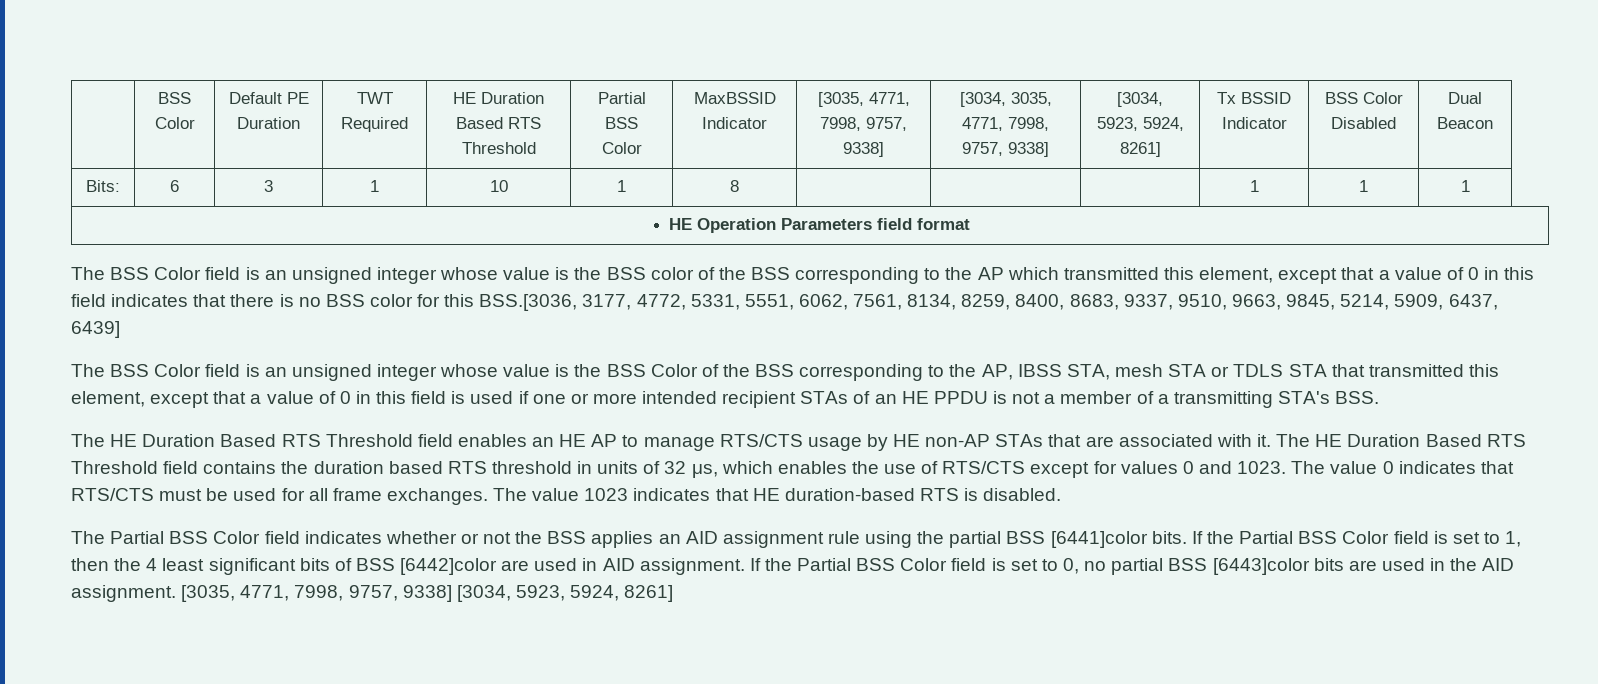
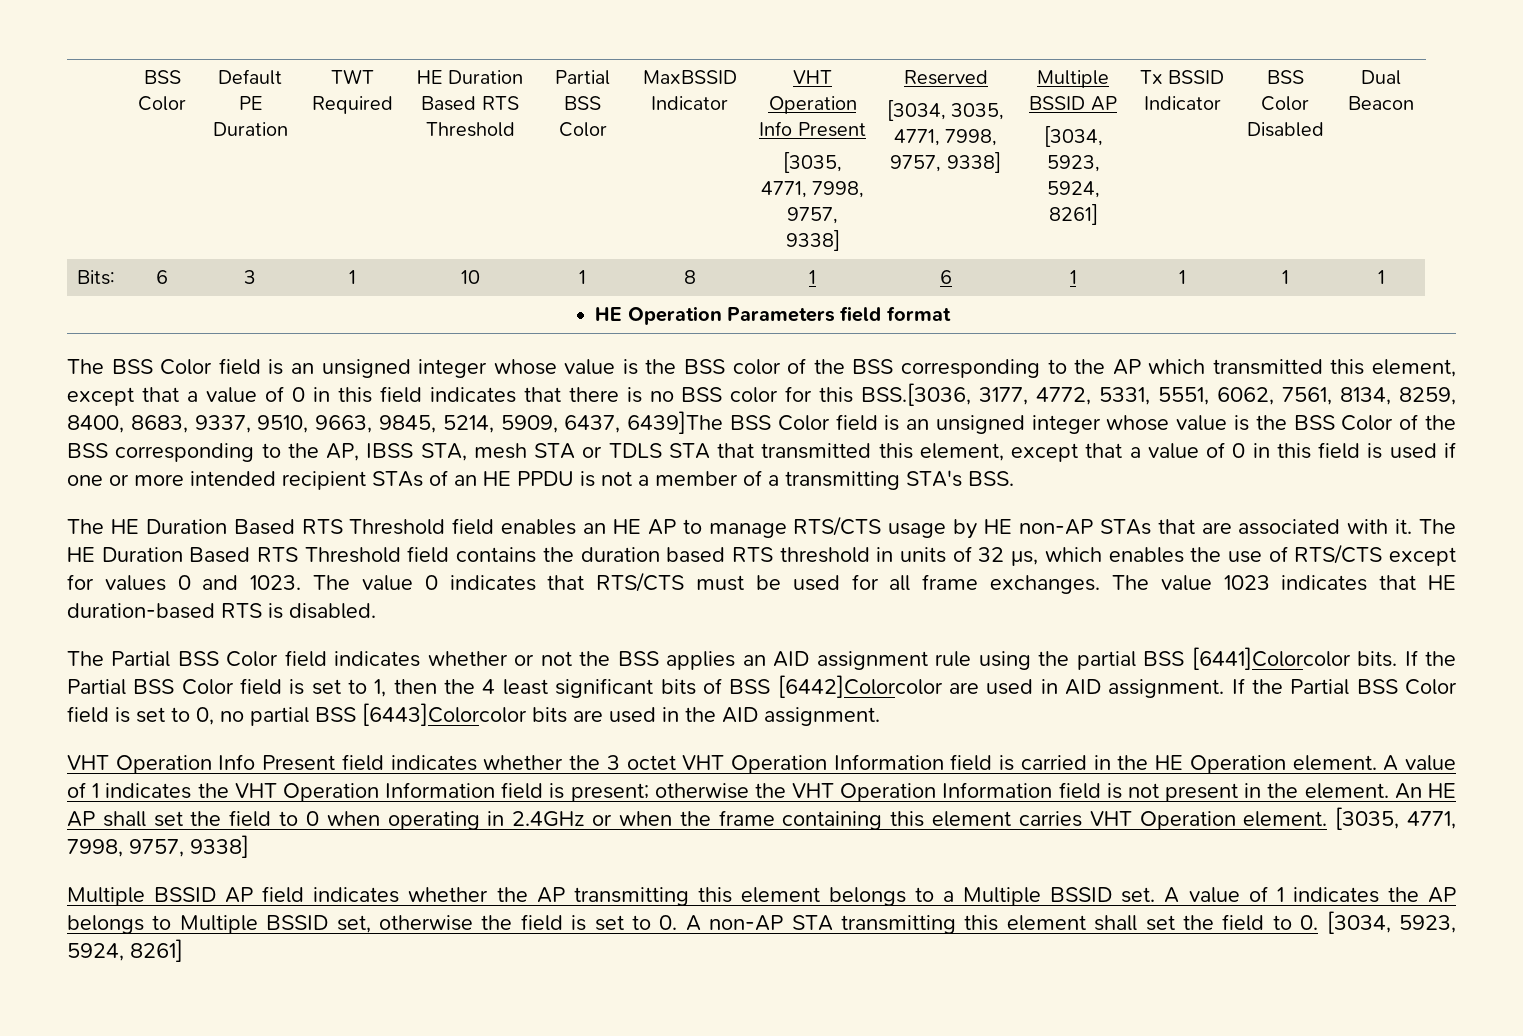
(767, 123) none -> [793,70,832,84] [768,96,857,114] [759,121,866,137] VHT Operation Info Present //
(884, 149) none -> [903,70,988,85] Reserved //
(1049, 149) none -> [1037,70,1109,88] [1029,96,1117,111] Multiple BSSID AP //
(739, 186) | | -> [809,270,816,284] [939,270,952,284] [1069,270,1077,284] 1 | 6 | 1
[71,321,120,338] [71,364,105,377] 6439] // The -> [627,411,724,434] 6439]The
[1050,531,1148,548] [6441]color -> [1191,647,1351,670] [6441]Colorcolor
[400,558,498,575] [6442]color -> [777,675,943,698] [6442]Colorcolor
[1212,558,1310,575] [6443]color -> [362,703,527,726] [6443]Colorcolor
[181,585,452,602] [3035, 4771, 7998, 9757, 9338] -> [67,754,1457,774] [67,782,1456,802] [67,807,1457,830] [67,835,249,858] [67,886,1457,906] [67,914,1319,934] // VHT Operation Info Present field indicates whether the 3 octet VHT Operation Information field is carried in the HE Operation element. A value of 1 indicates the VHT Operation Information field is present; otherwise the VHT Operation Information field is not present in the element. An HE AP shall set the field to 0 when operating in 2.4GHz or when the frame containing this element carries VHT Operation element. [3035, 4771, 7998, 9757, 9338] // Multiple BSSID AP field indicates whether the AP transmitting this element belongs to a Multiple BSSID set. A value of 1 indicates the AP belongs to Multiple BSSID set, otherwise the field is set to 0. A non-AP STA transmitting this element shall set the field to 0.

